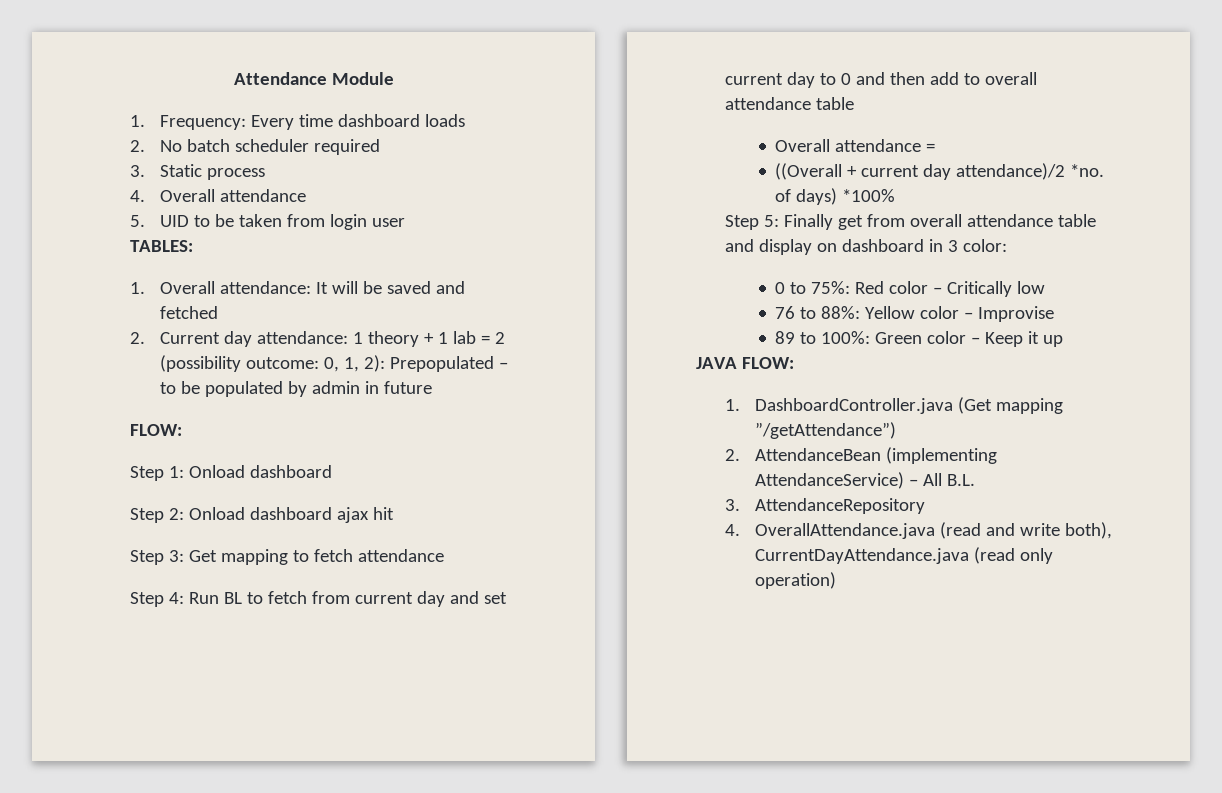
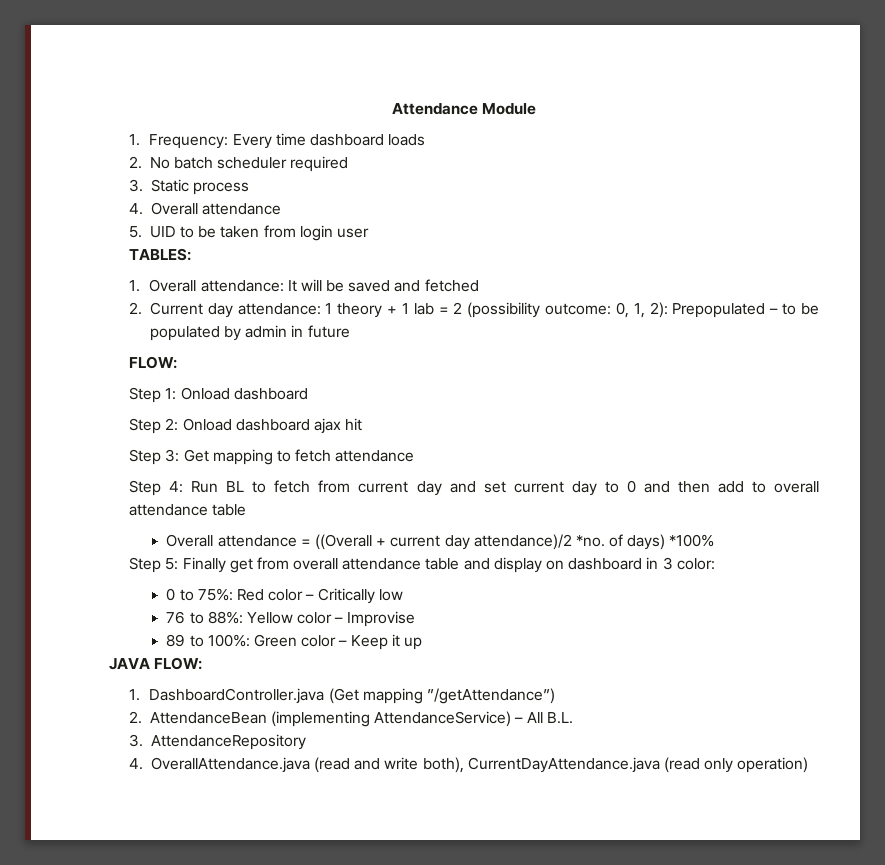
(936, 147) // -> (311, 542) none

